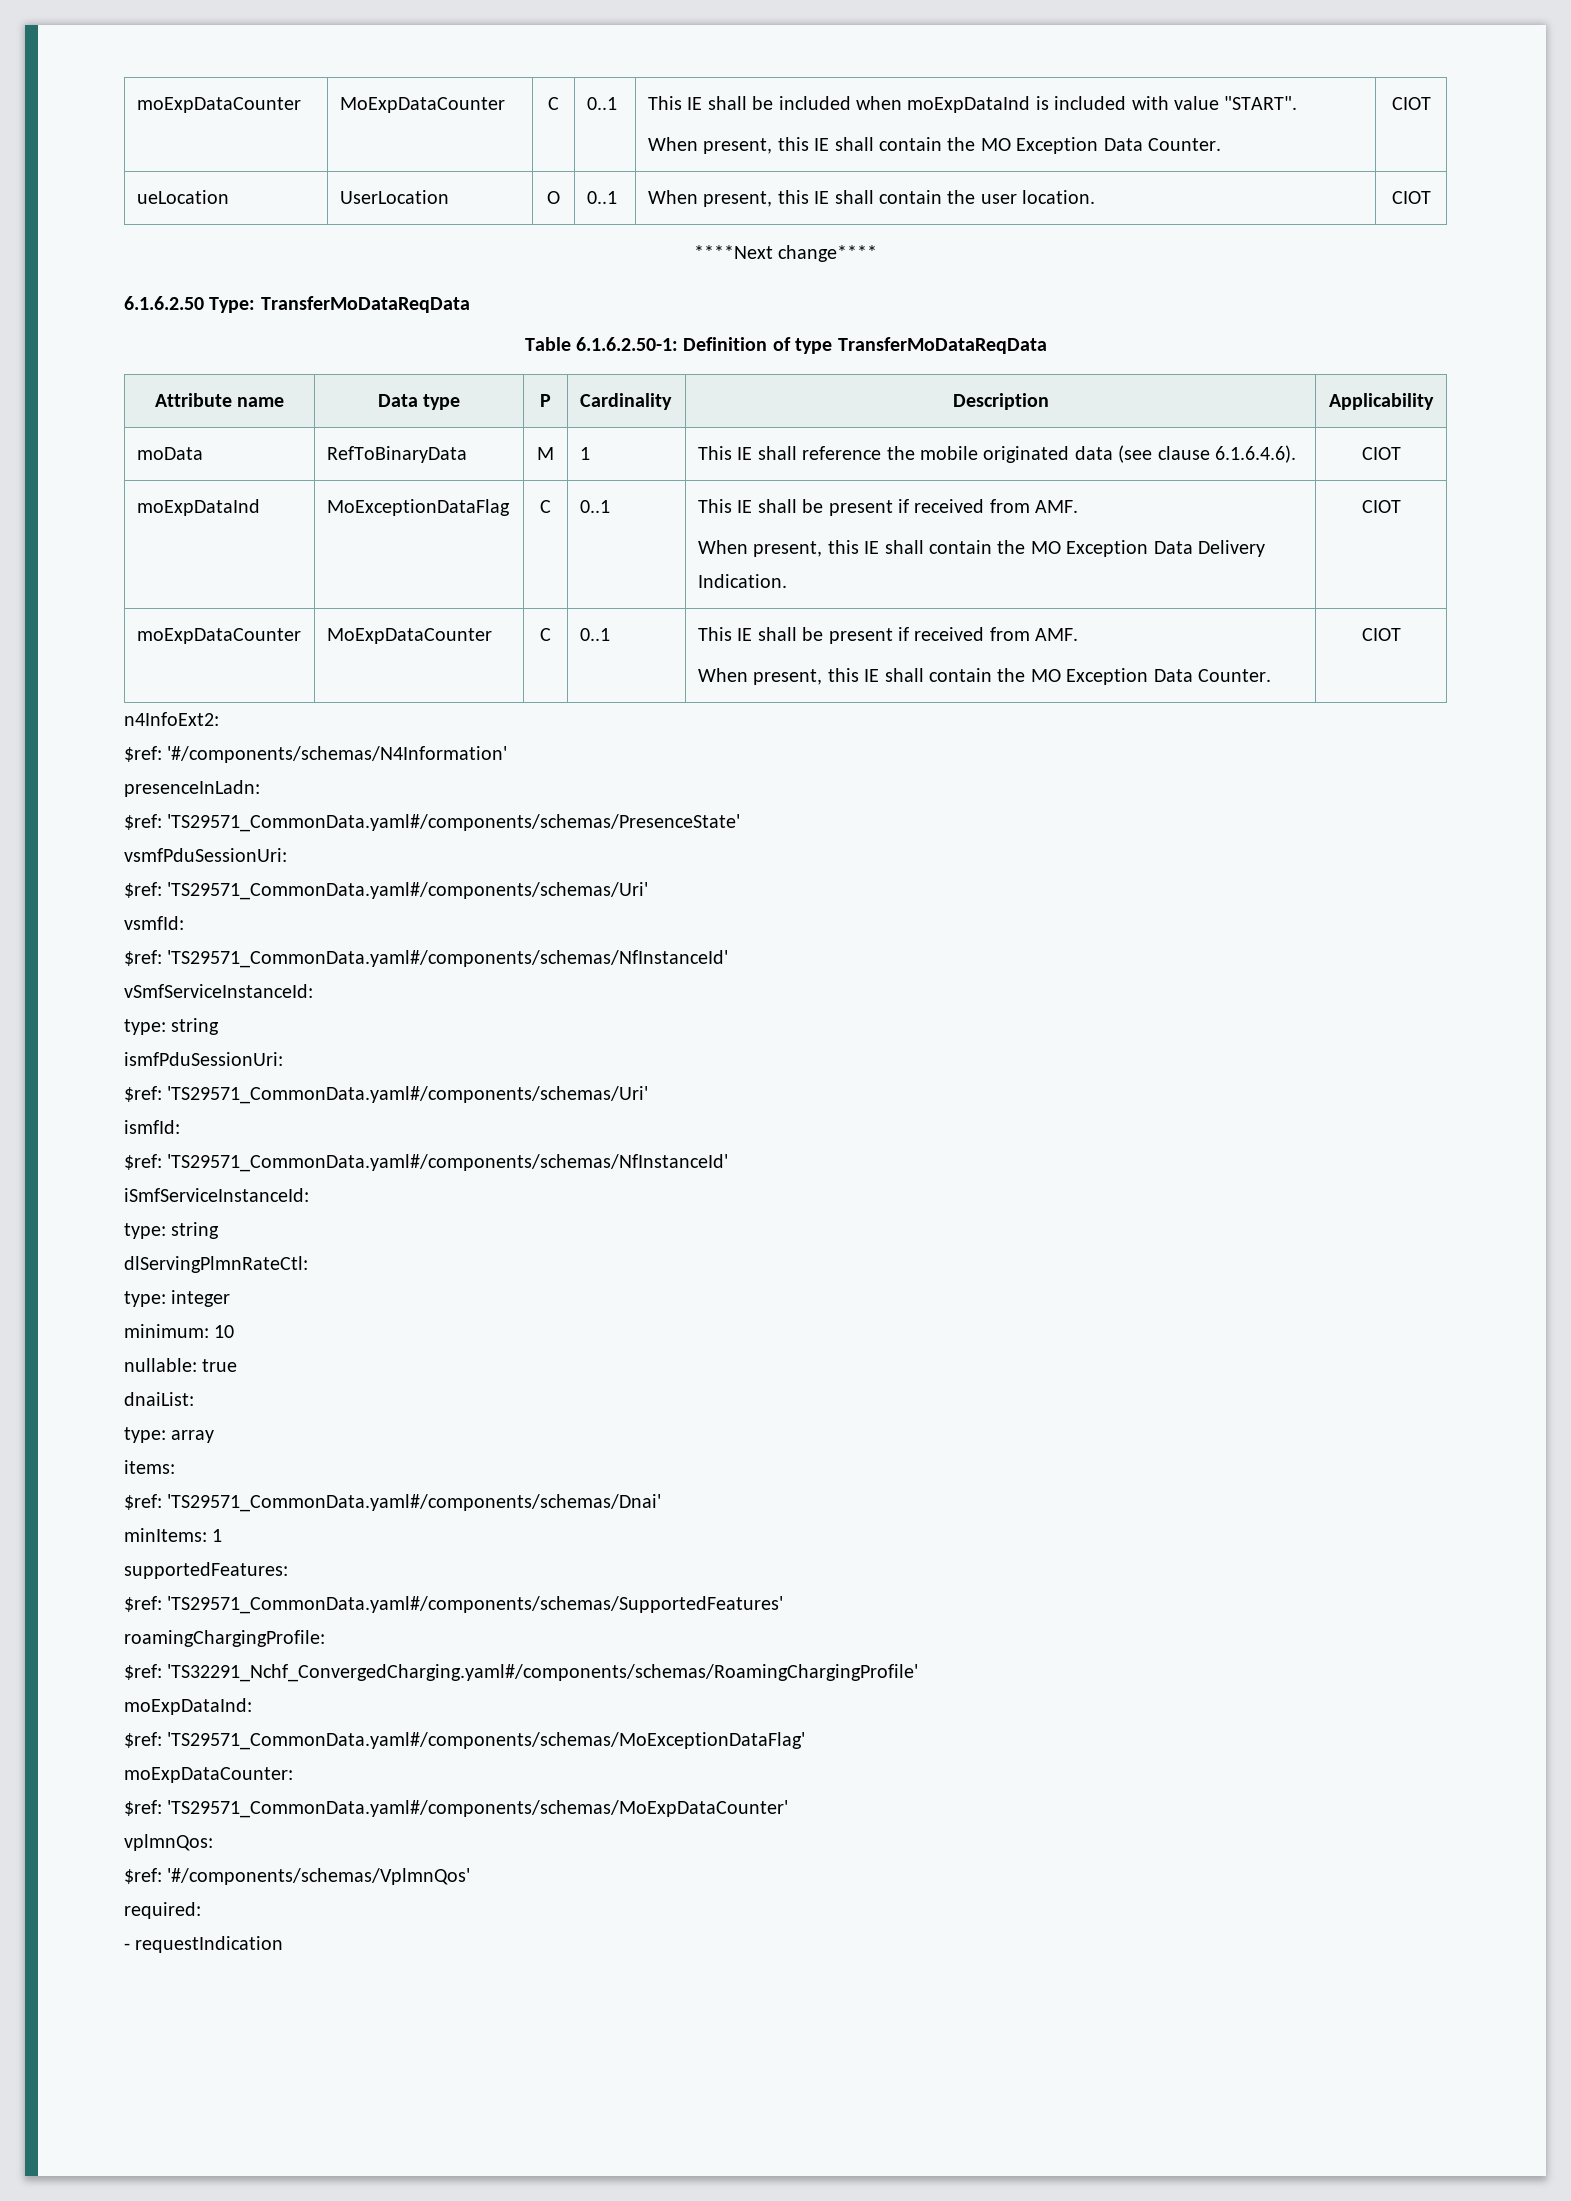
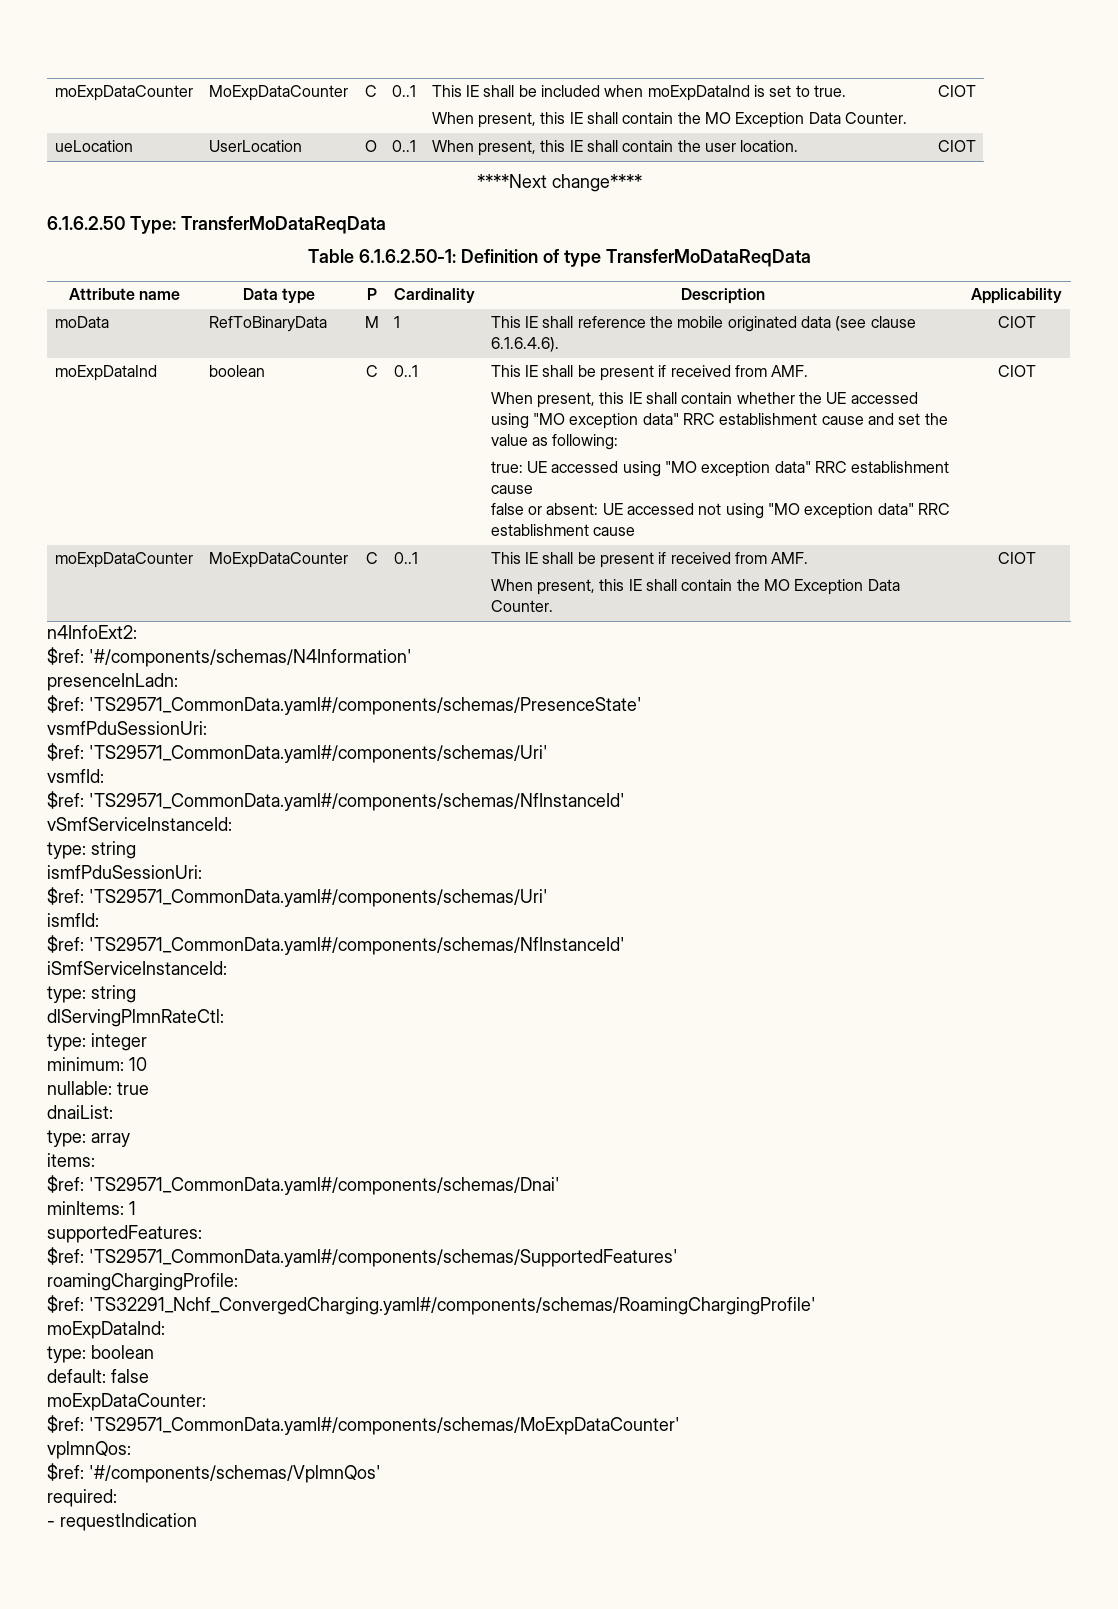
[1054,96,1298,110] included with value "START". -> [769,85,846,97] set to true.
[326,499,510,516] MoExceptionDataFlag -> [208,365,265,377] boolean
[997,540,1265,557] [697,574,787,588] the MO Exception Data Delivery Indication. -> [736,392,918,404] [490,413,948,429] [490,434,619,450] [490,461,950,477] [490,485,533,494] [490,503,950,519] [490,524,635,536] whether the UE accessed using "MO exception data" RRC establishment cause and set the value as following: // true: UE accessed using "MO exception data" RRC establishment cause // false or absent: UE accessed not using "MO exception data" RRC establishment cause
[124,1732,806,1750] $ref: 'TS29571_CommonData.yaml#/components/schemas/MoExceptionDataFlag' -> [47,1345,154,1363] [47,1369,149,1383] type: boolean // default: false

